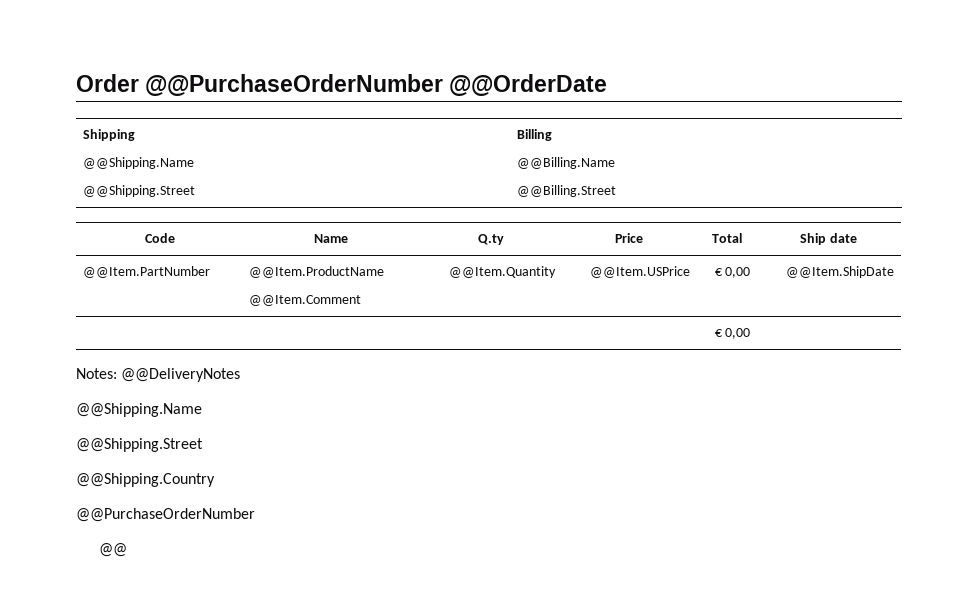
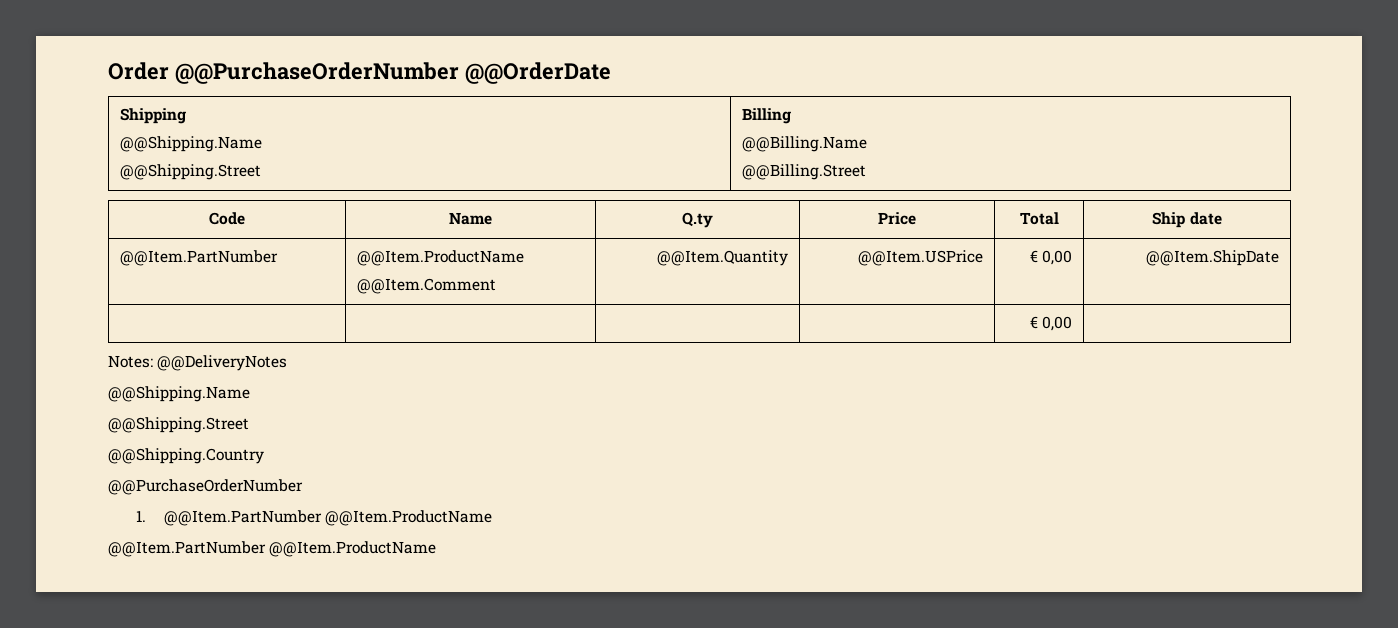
[98,543,127,557] @@ -> [135,510,492,526] [108,541,437,557] 1. @@Item.PartNumber @@Item.ProductName // @@Item.PartNumber @@Item.ProductName

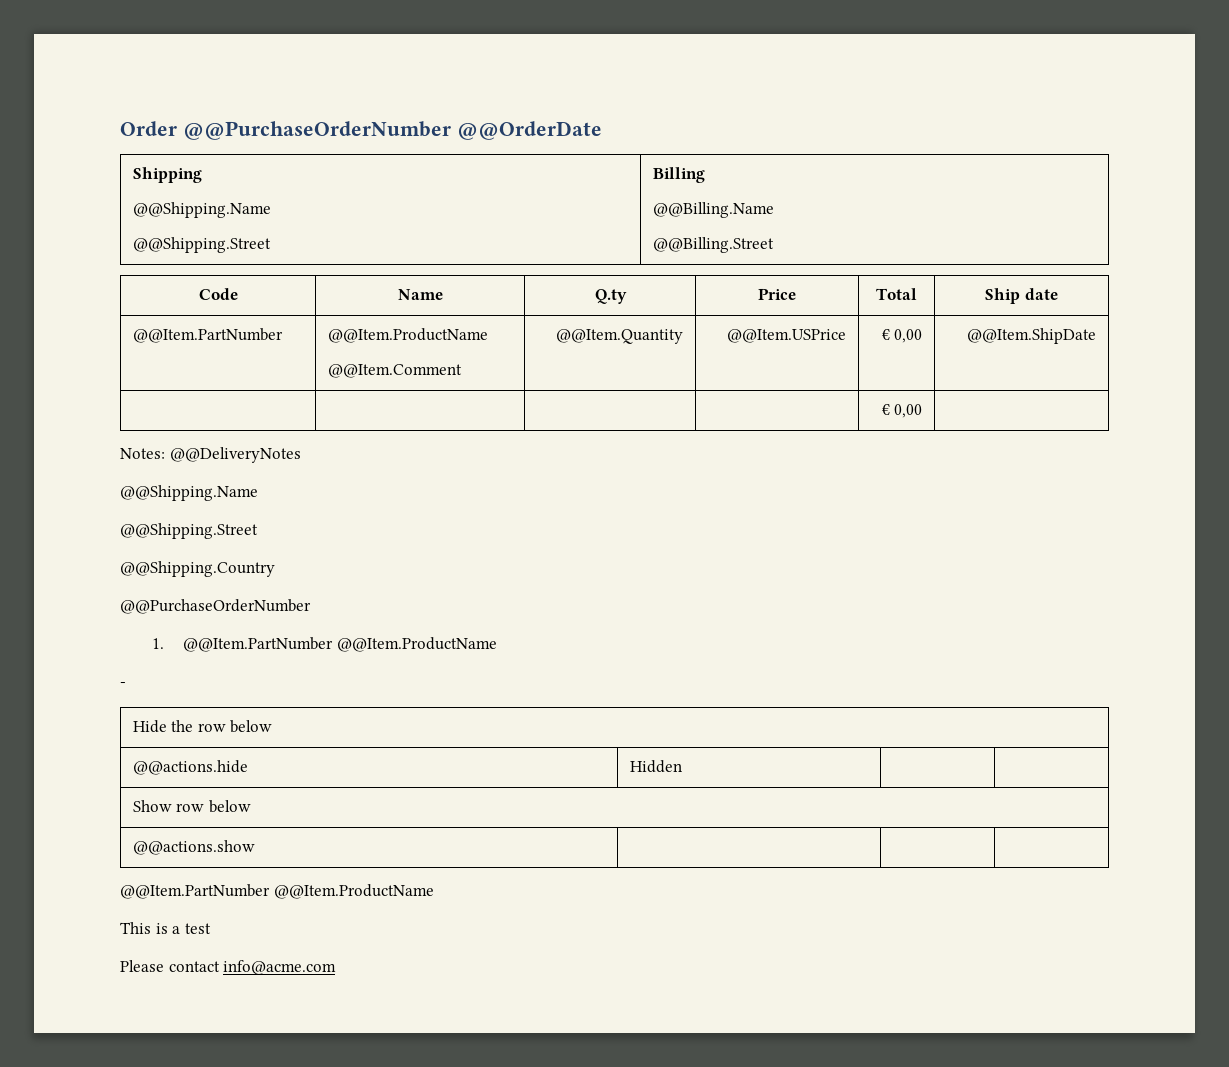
[108,541,437,557] @@Item.PartNumber @@Item.ProductName -> [120,682,126,687] [132,720,273,733] [132,760,248,775] [629,760,682,773] [132,800,251,813] [132,840,255,855] [120,884,434,899] [120,922,211,934] [120,960,337,975] - // Hide the row below // @@actions.hide | Hidden | | // Show row below // @@actions.show | | | // @@Item.PartNumber @@Item.ProductName // This is a test // Please contact info@acme.com

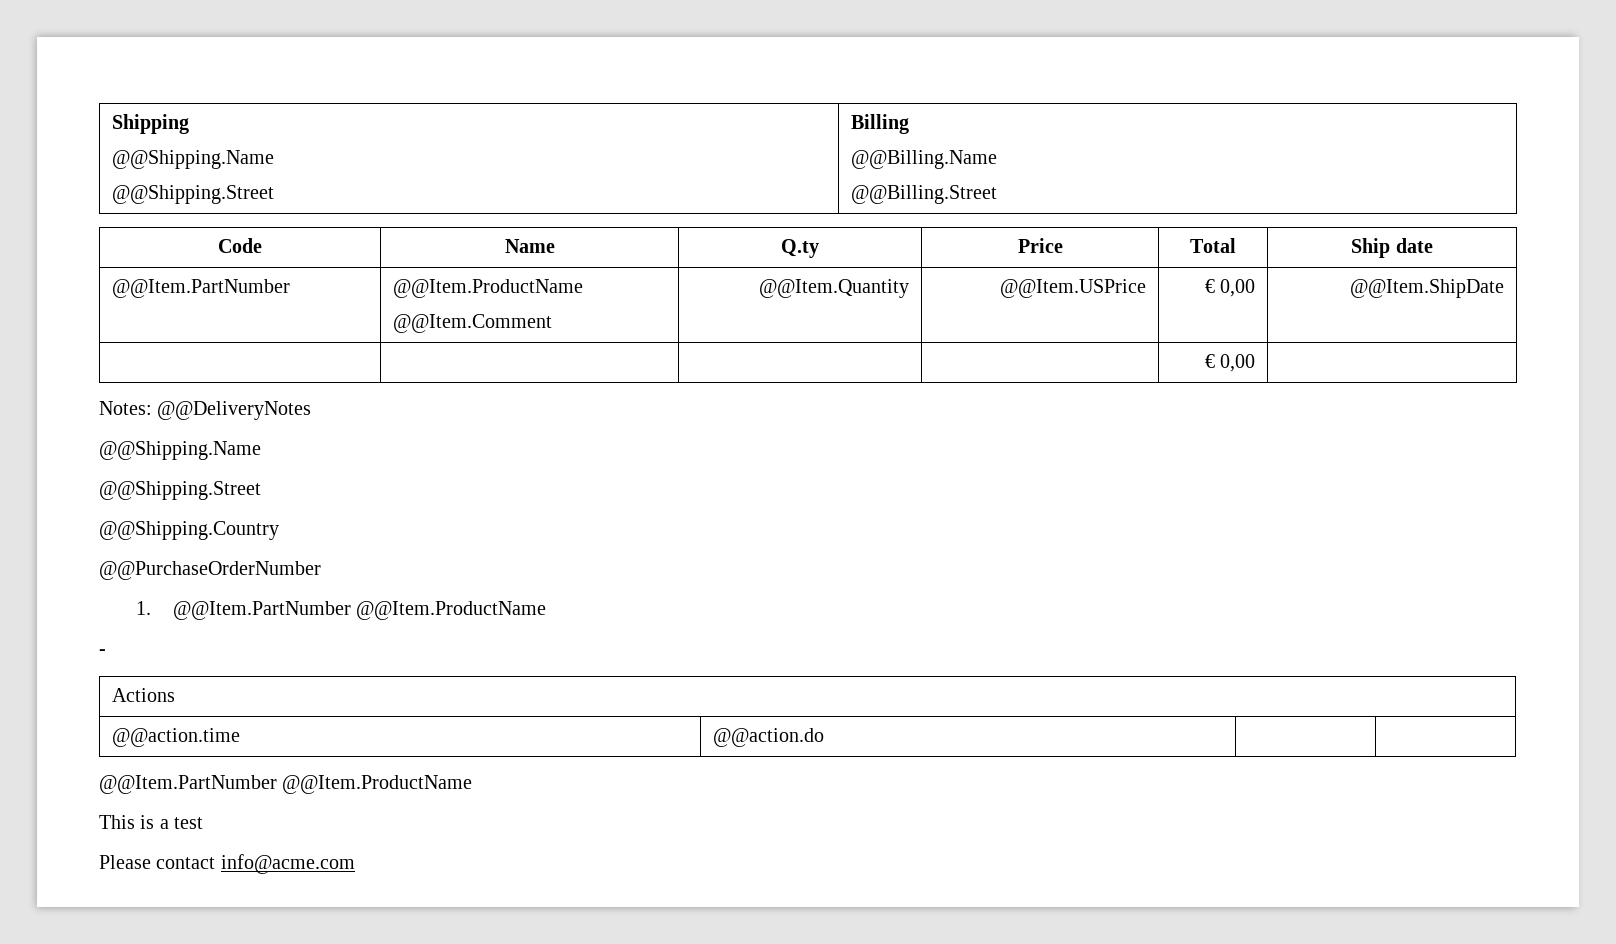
[120,121,602,140] Order @@PurchaseOrderNumber @@OrderDate // -> (112, 124) none
[132,720,273,733] [132,760,248,775] [629,760,682,773] [132,800,251,813] [132,840,255,855] Hide the row below // @@actions.hide | Hidden | | // Show row below // @@actions.show | -> [112,688,176,702] [112,728,241,747] [713,728,825,747] Actions // @@action.time | @@action.do

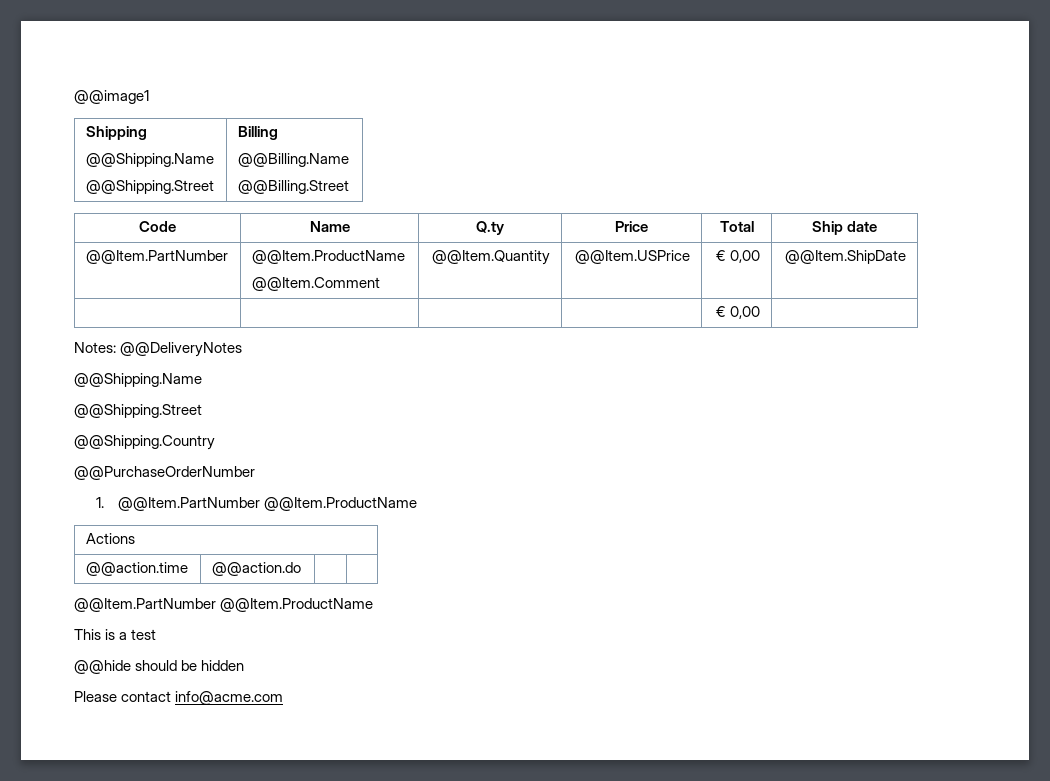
(112, 124) none -> [74,90,149,104] @@image1 //
[99,649,106,655] // - -> (417, 504) none
(204, 823) none -> [74,660,245,674] // @@hide should be hidden

